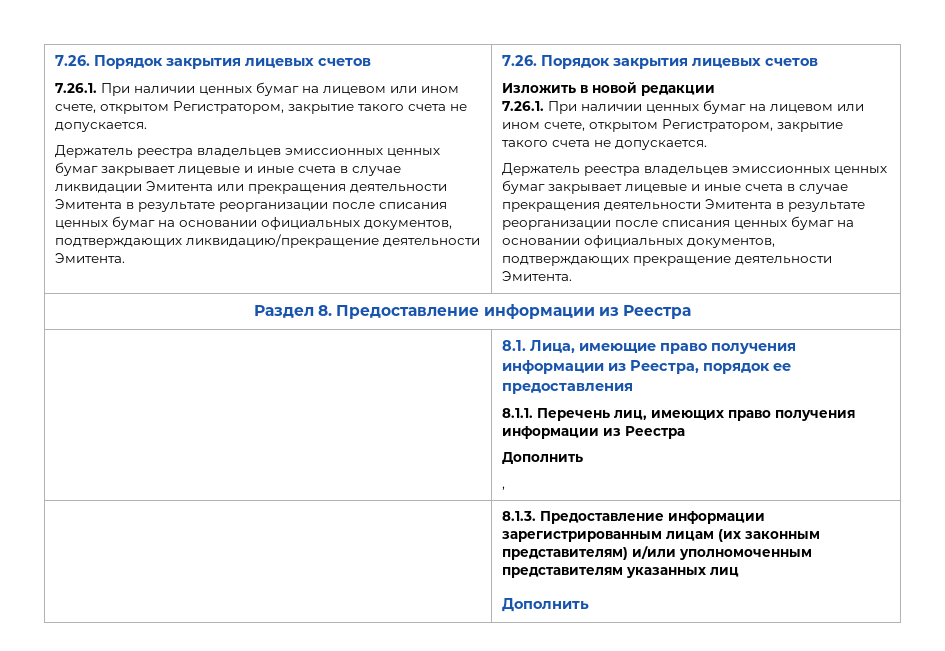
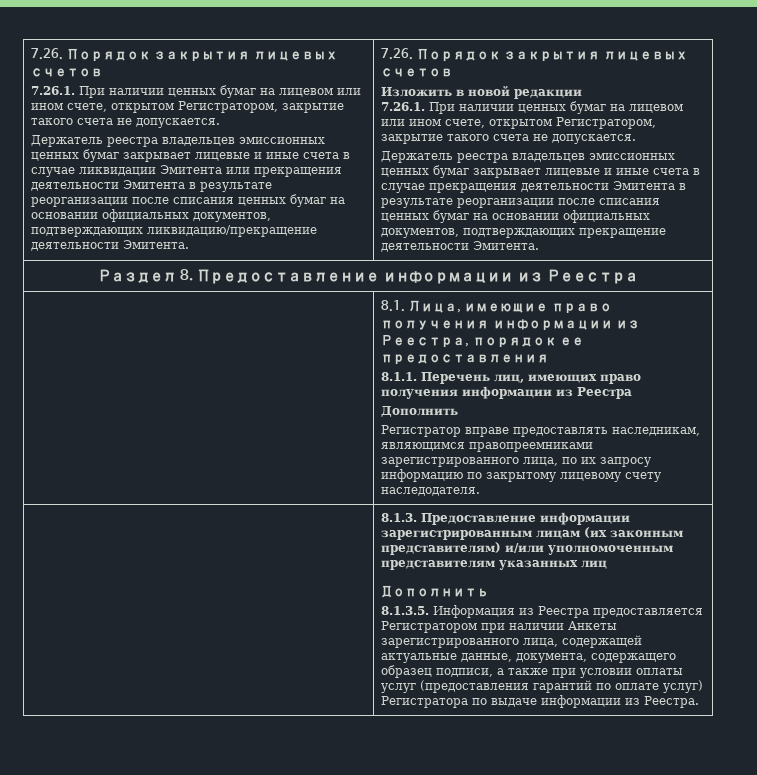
[502,486,506,490] , -> [381,425,701,437] [381,442,594,452] [381,457,652,467] [381,469,662,482] [381,487,481,496] Регистратор вправе предоставлять наследникам, являющимся правопреемниками зарегистрированного лица, по их запросу информацию по закрытому лицевому счету наследодателя.
(590, 605) none -> [381,605,704,618] [381,621,618,633] [381,635,643,648] [381,653,677,663] [381,665,684,678] [381,680,704,693] [381,695,700,708] // 8.1.3.5. Информация из Реестра предоставляется Регистратором при наличии Анкеты зарегистрированного лица, содержащей актуальные данные, документа, содержащего образец подписи, а также при условии оплаты услуг (предоставления гарантий по оплате услуг) Регистратора по выдаче информации из Реестра.

